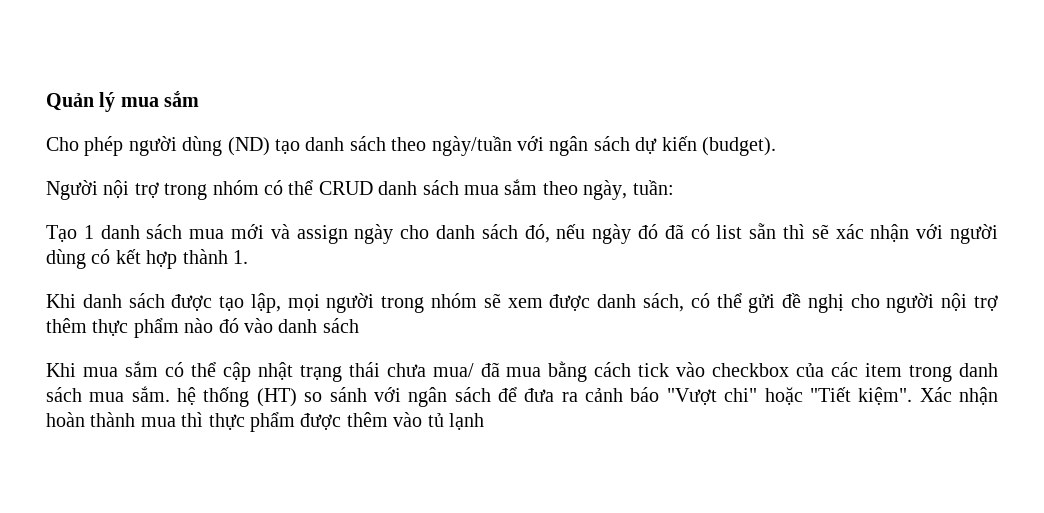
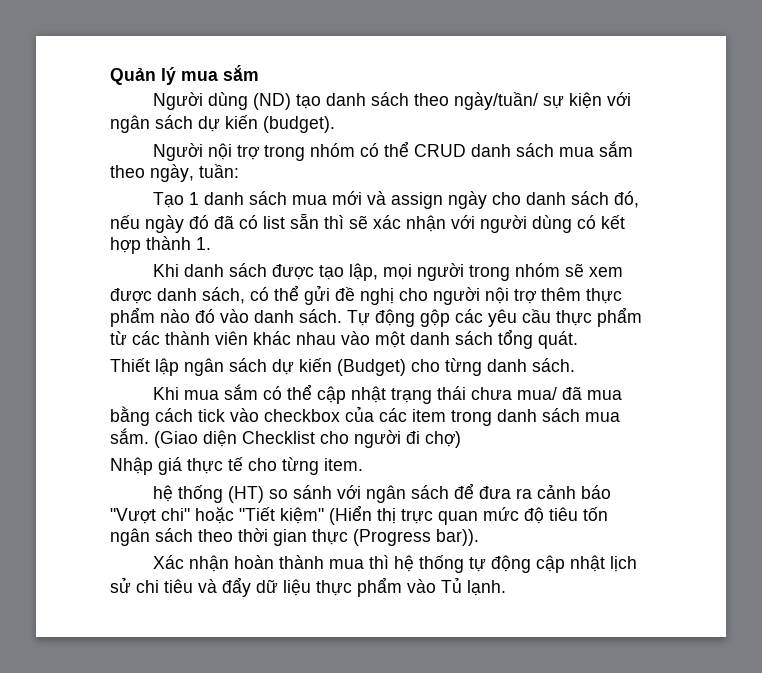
[46,136,177,156] Cho phép người -> [152,92,203,110] Người
[431,136,512,156] ngày/tuần -> [453,92,602,110] ngày/tuần/ sự kiện
[322,318,359,333] sách -> [299,307,642,327] [110,329,578,349] [110,358,575,376] sách. Tự động gộp các yêu cầu thực phẩm từ các thành viên khác nhau vào một danh sách tổng quát. // Thiết lập ngân sách dự kiến (Budget) cho từng danh sách.
(170, 394) none -> [154,430,461,448] [110,457,363,475] (Giao diện Checklist cho người đi chợ) // Nhập giá thực tế cho từng item. //
[858,387,913,405] kiệm". -> [280,505,608,525] [110,528,479,546] kiệm" (Hiển thị trực quan mức độ tiêu tốn ngân sách theo thời gian thực (Progress bar)). //
[208,412,484,432] thực phẩm được thêm vào tủ lạnh -> [393,555,637,573] [110,577,506,597] hệ thống tự động cập nhật lịch sử chi tiêu và đẩy dữ liệu thực phẩm vào Tủ lạnh.

